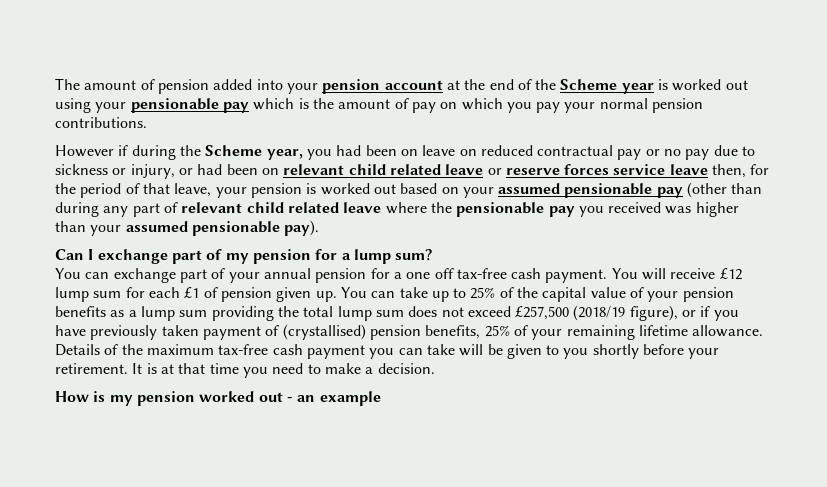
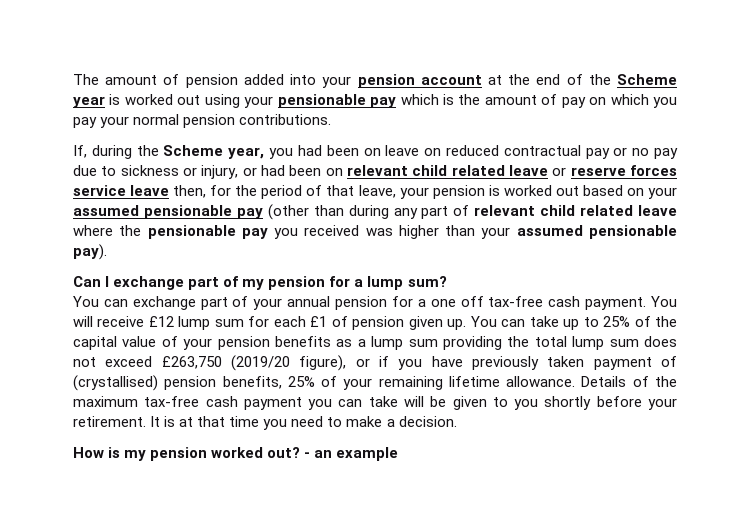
[55,145,129,157] However if -> [73,145,87,158] If,
[515,305,626,321] £257,500 (2018/19 -> [161,355,290,371] £263,750 (2019/20
[258,392,283,402] out -> [267,447,301,458] out?

